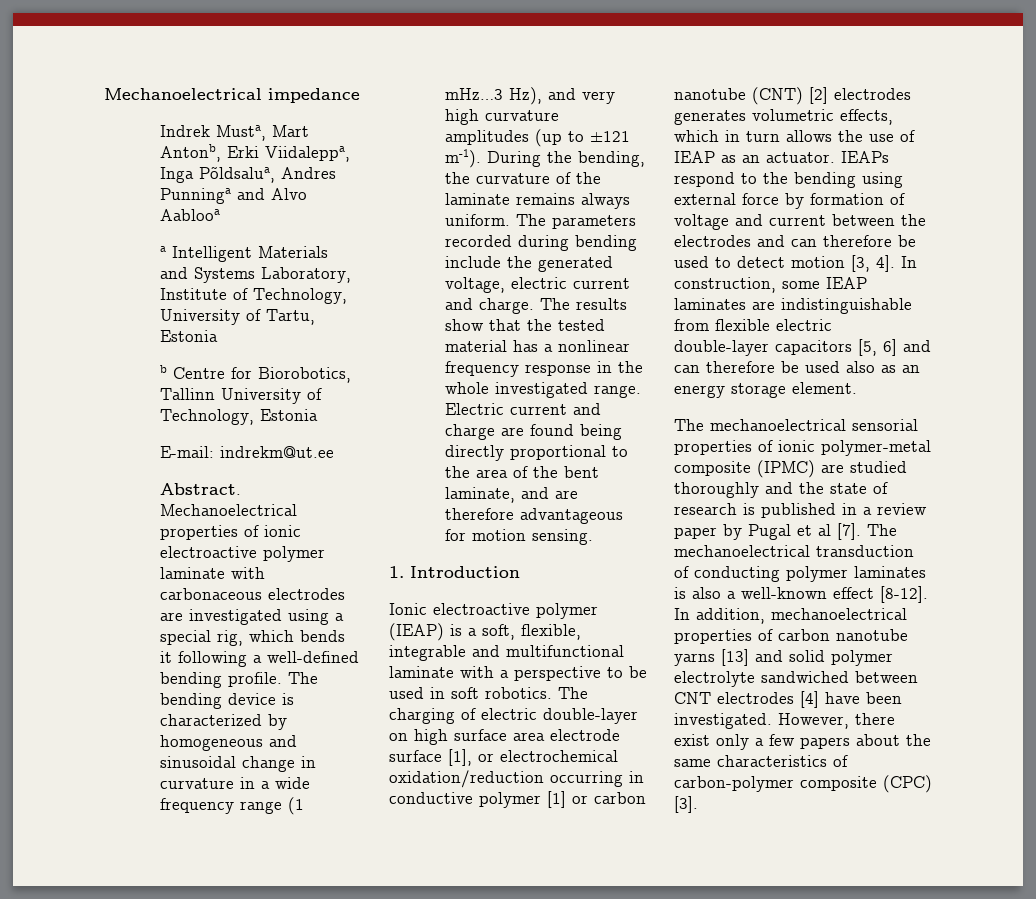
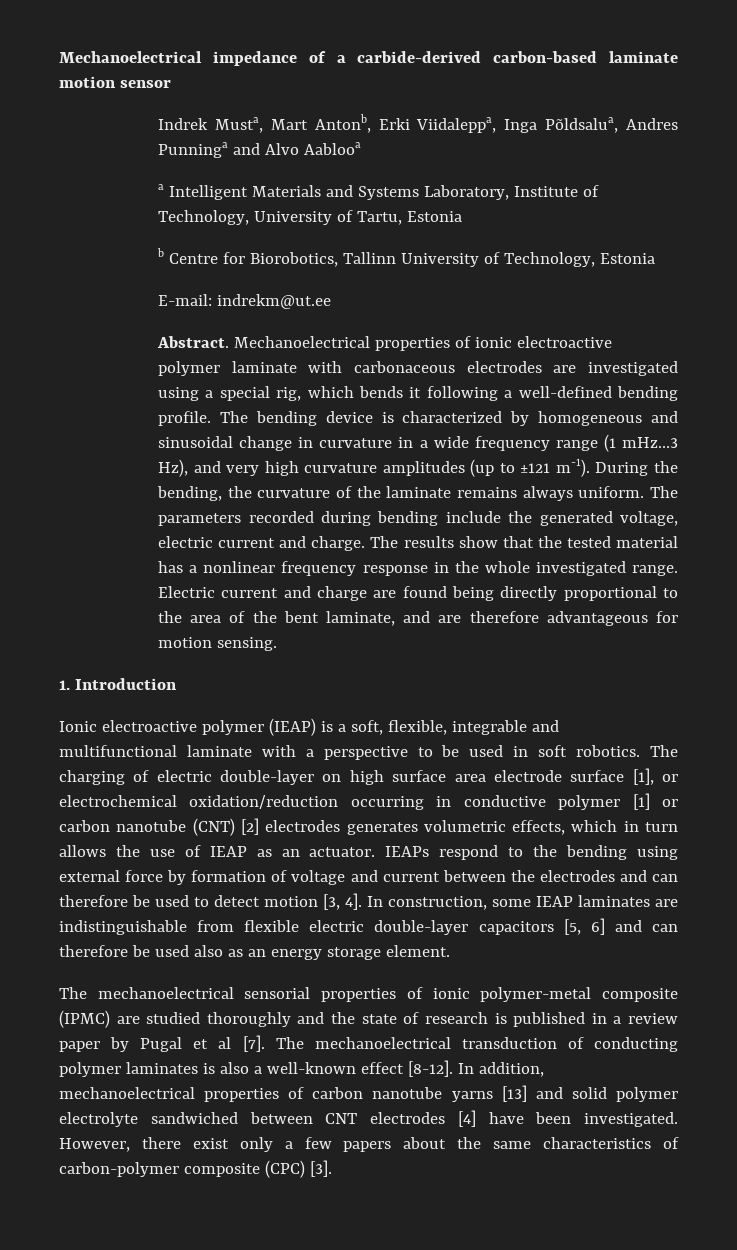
(360, 95) none -> [308,51,678,63] [59,76,171,88] of a carbide-derived carbon-based laminate motion sensor

